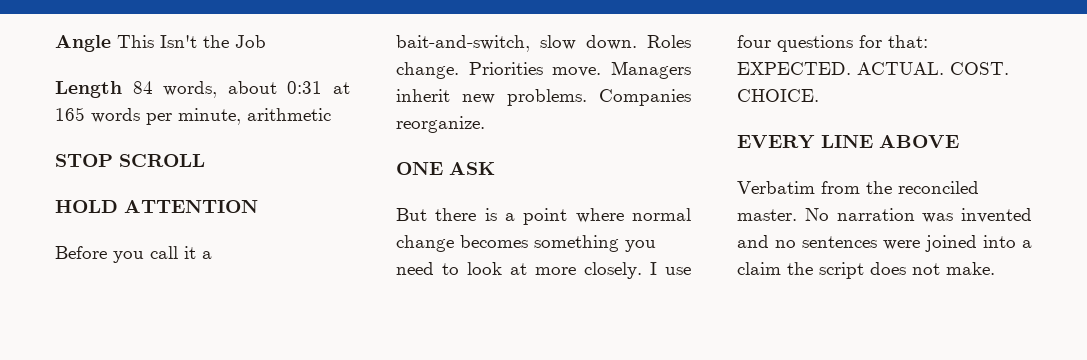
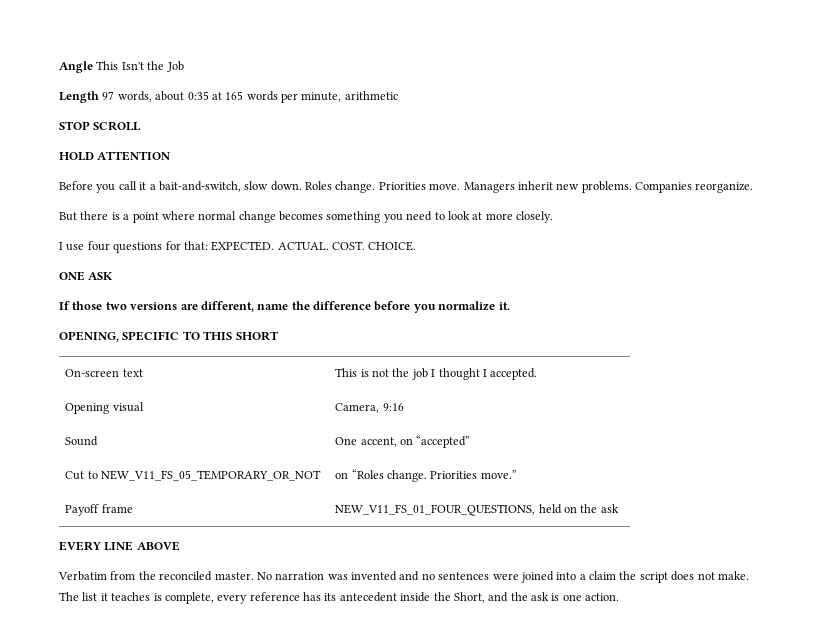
[132,81,153,94] 84 -> [102,91,115,100] 97
[287,81,323,94] 0:31 -> [187,91,209,100] 0:35
[396,162,495,175] // ONE ASK -> (754, 187) none
(642, 270) none -> (553, 217) //
(819, 95) none -> [59,271,114,281] [59,301,510,313] [59,331,279,342] [65,369,143,377] [335,368,538,380] [65,402,144,414] [335,403,404,413] [65,436,99,446] [335,435,471,448] [65,470,322,481] [335,469,517,482] [65,504,133,516] [335,504,619,516] // ONE ASK // If those two versions are different, name the difference before you normalize it. // OPENING, SPECIFIC TO THIS SHORT // On-screen text | This is not the job I thought I accepted. // Opening visual | Camera, 9:16 // Sound | One accent, on “accepted” // Cut to NEW_V11_FS_05_TEMPORARY_OR_NOT | on “Roles change. Priorities move.” // Payoff frame | NEW_V11_FS_01_FOUR_QUESTIONS, held on the ask
(995, 268) none -> [59,592,620,604] The list it teaches is complete, every reference has its antecedent inside the Short, and the ask is one action.

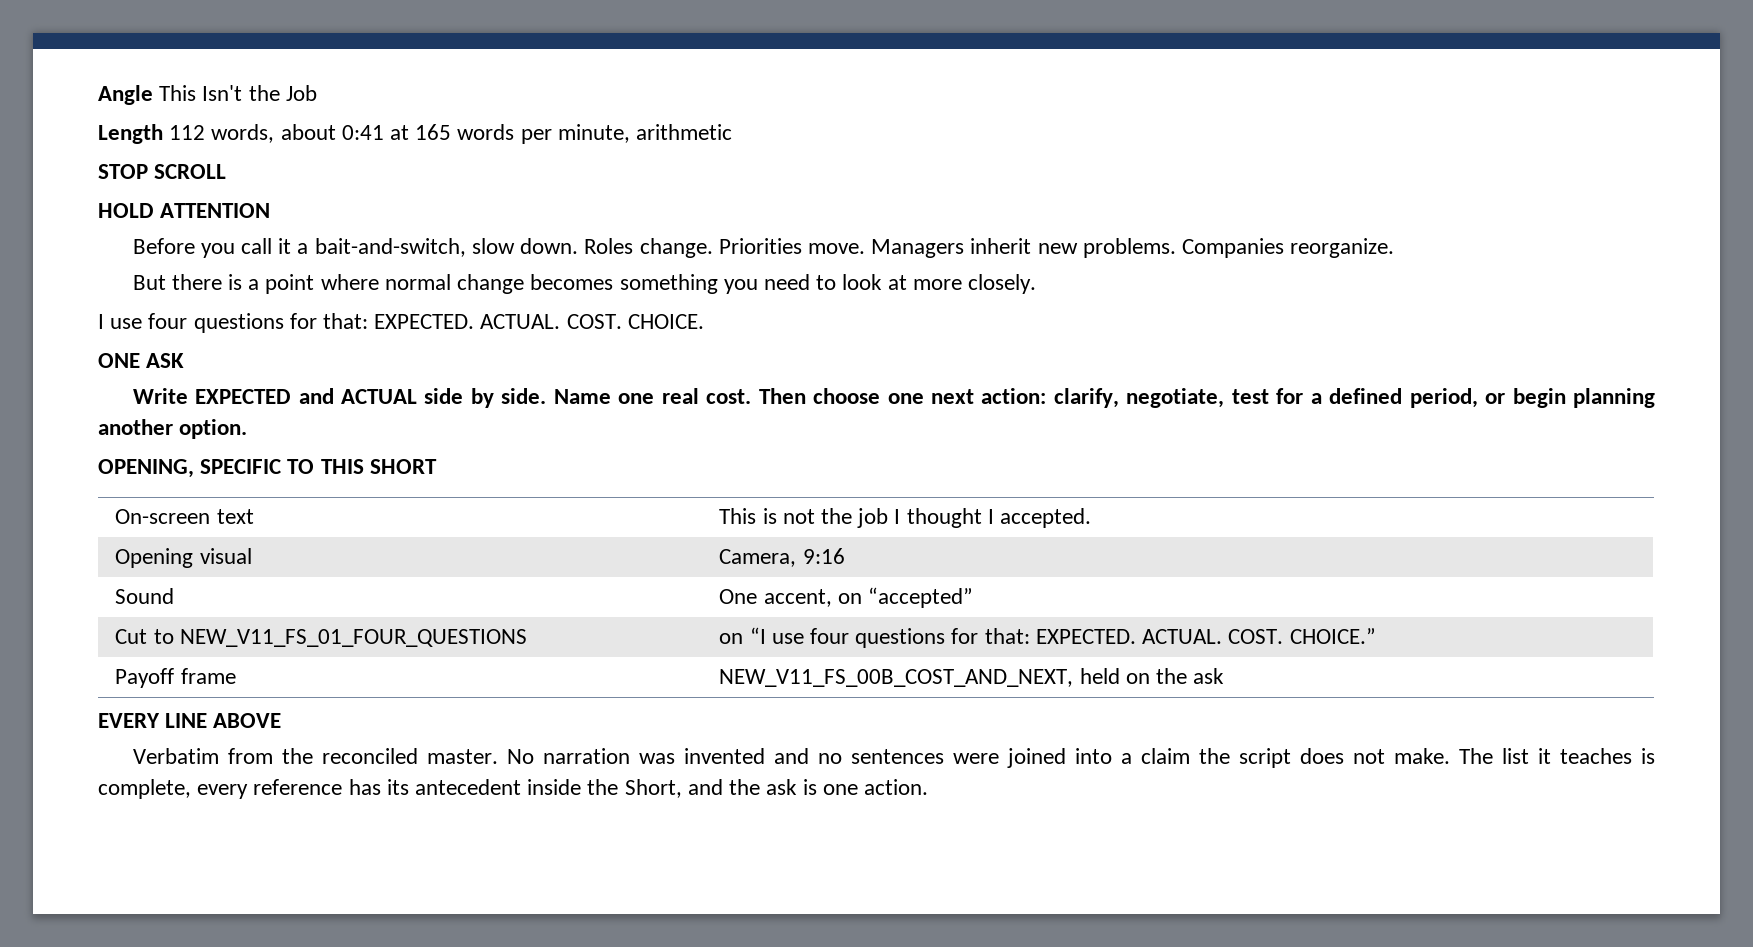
[102,91,115,100] 97 -> [169,125,206,140] 112
[187,91,209,100] 0:35 -> [341,125,384,140] 0:41
[59,301,510,313] If those two versions are different, name the difference before you normalize it. -> [132,388,1655,408] [98,419,248,439] Write EXPECTED and ACTUAL side by side. Name one real cost. Then choose one next action: clarify, negotiate, test for a defined period, or begin planning another option.
[101,470,322,481] [335,469,517,482] NEW_V11_FS_05_TEMPORARY_OR_NOT | on “Roles change. Priorities move.” -> [179,629,527,647] [719,627,1376,648] NEW_V11_FS_01_FOUR_QUESTIONS | on “I use four questions for that: EXPECTED. ACTUAL. COST. CHOICE.”
[335,504,536,516] NEW_V11_FS_01_FOUR_QUESTIONS, -> [719,669,1074,687] NEW_V11_FS_00B_COST_AND_NEXT,

